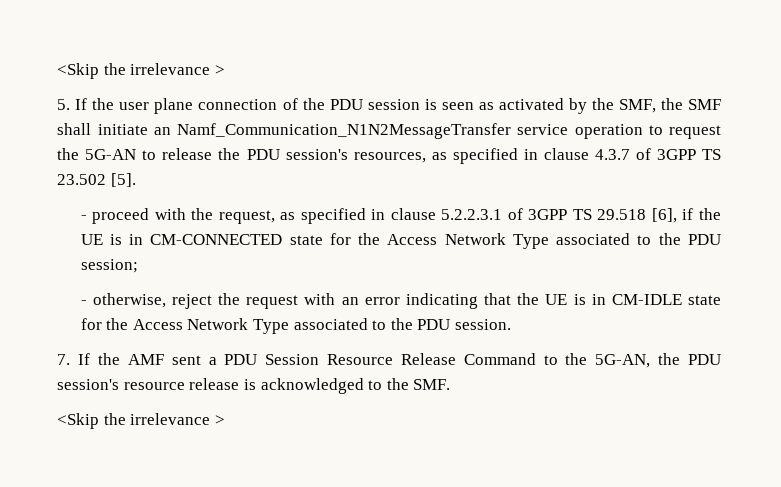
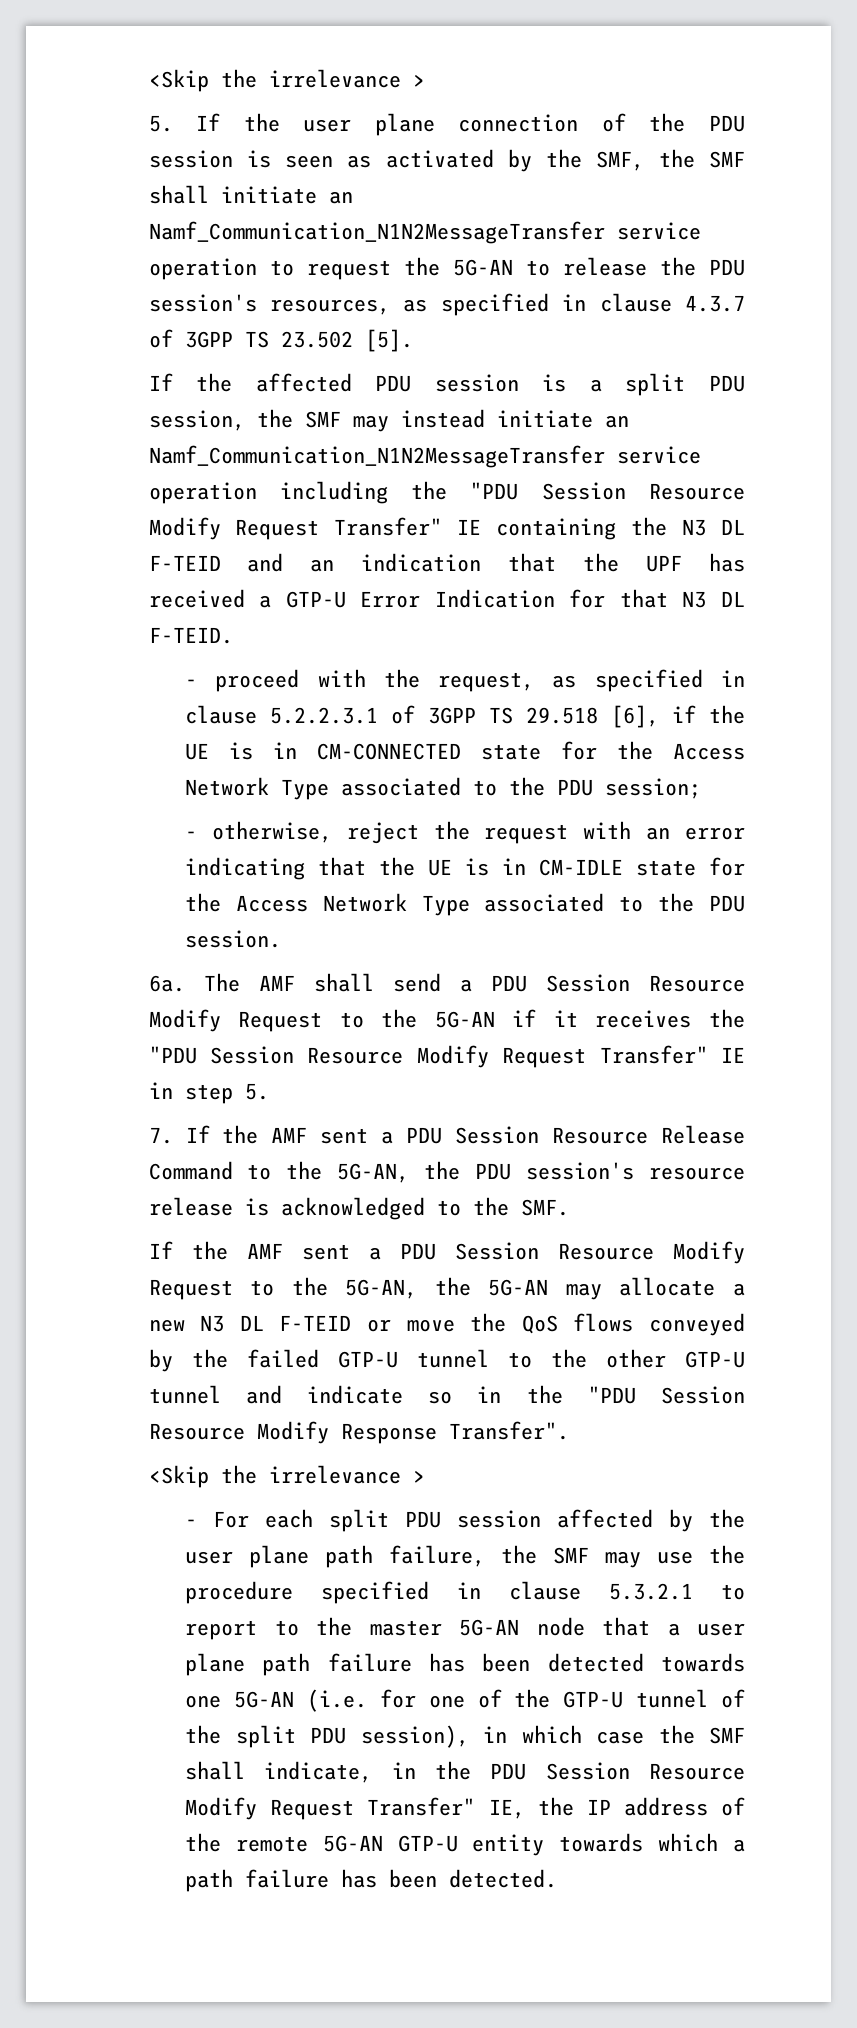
(136, 180) none -> [148,373,745,396] [148,409,629,432] [148,445,701,468] [148,481,745,504] [148,517,745,540] [148,553,745,572] [148,589,745,608] [148,627,233,644] // If the affected PDU session is a split PDU session, the SMF may instead initiate an Namf_Communication_N1N2MessageTransfer service operation including the "PDU Session Resource Modify Request Transfer" IE containing the N3 DL F-TEID and an indication that the UPF has received a GTP-U Error Indication for that N3 DL F-TEID.
(511, 324) none -> [148,973,745,992] [148,1009,745,1032] [148,1045,745,1068] [148,1082,269,1104] // 6a. The AMF shall send a PDU Session Resource Modify Request to the 5G-AN if it receives the "PDU Session Resource Modify Request Transfer" IE in step 5.
[57,413,226,429] <Skip the irrelevance > -> [148,1241,745,1264] [148,1277,745,1300] [148,1313,745,1336] [148,1349,745,1372] [148,1385,745,1404] [148,1421,569,1444] [148,1465,425,1488] [185,1509,745,1532] [185,1545,745,1568] [185,1581,745,1604] [185,1617,745,1640] [185,1653,745,1676] [185,1689,745,1712] [185,1725,745,1748] [185,1761,745,1783] [185,1797,745,1820] [185,1833,745,1856] [185,1869,558,1892] If the AMF sent a PDU Session Resource Modify Request to the 5G-AN, the 5G-AN may allocate a new N3 DL F-TEID or move the QoS flows conveyed by the failed GTP-U tunnel to the other GTP-U tunnel and indicate so in the "PDU Session Resource Modify Response Transfer". // <Skip the irrelevance > // - For each split PDU session affected by the user plane path failure, the SMF may use the procedure specified in clause 5.3.2.1 to report to the master 5G-AN node that a user plane path failure has been detected towards one 5G-AN (i.e. for one of the GTP-U tunnel of the split PDU session), in which case the SMF shall indicate, in the PDU Session Resource Modify Request Transfer" IE, the IP address of the remote 5G-AN GTP-U entity towards which a path failure has been detected.

